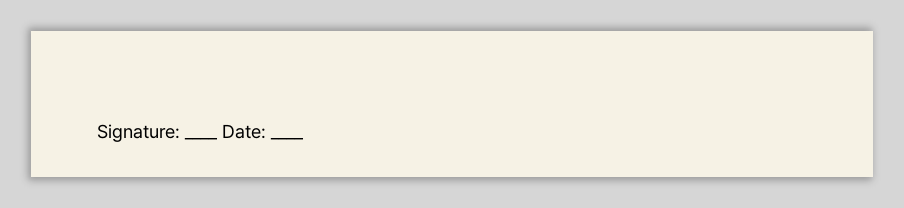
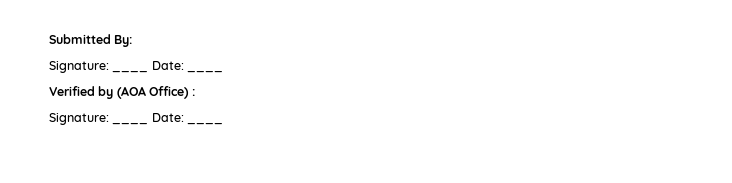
[97,124,304,142] Signature: ____ Date: ____ -> [49,34,133,47] [49,61,149,73] [151,61,184,70] [187,70,224,73] [49,86,195,99] [49,113,149,125] [151,113,184,122] [187,122,224,125] Submitted By: // Signature: ____ Date: ____ // Verified by (AOA Office) : // Signature: ____ Date: ____

